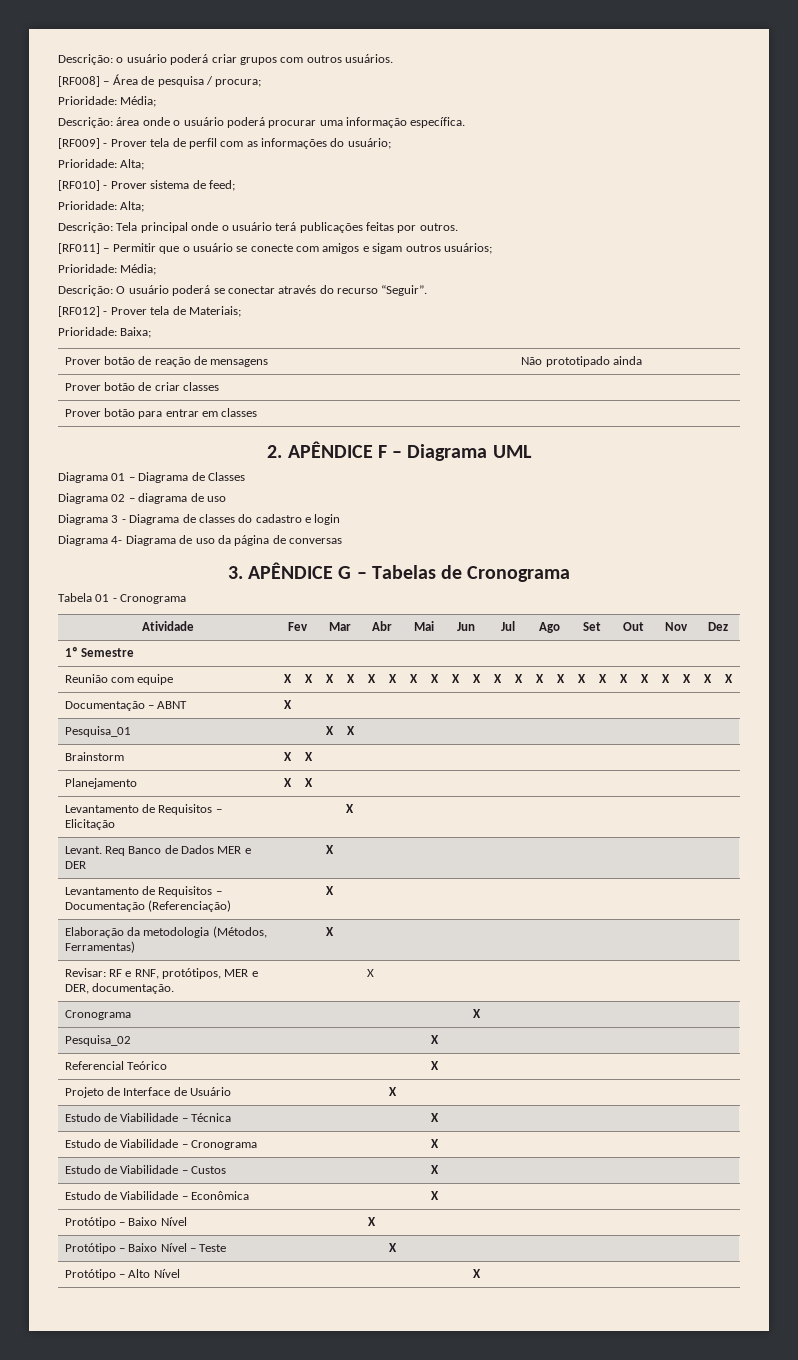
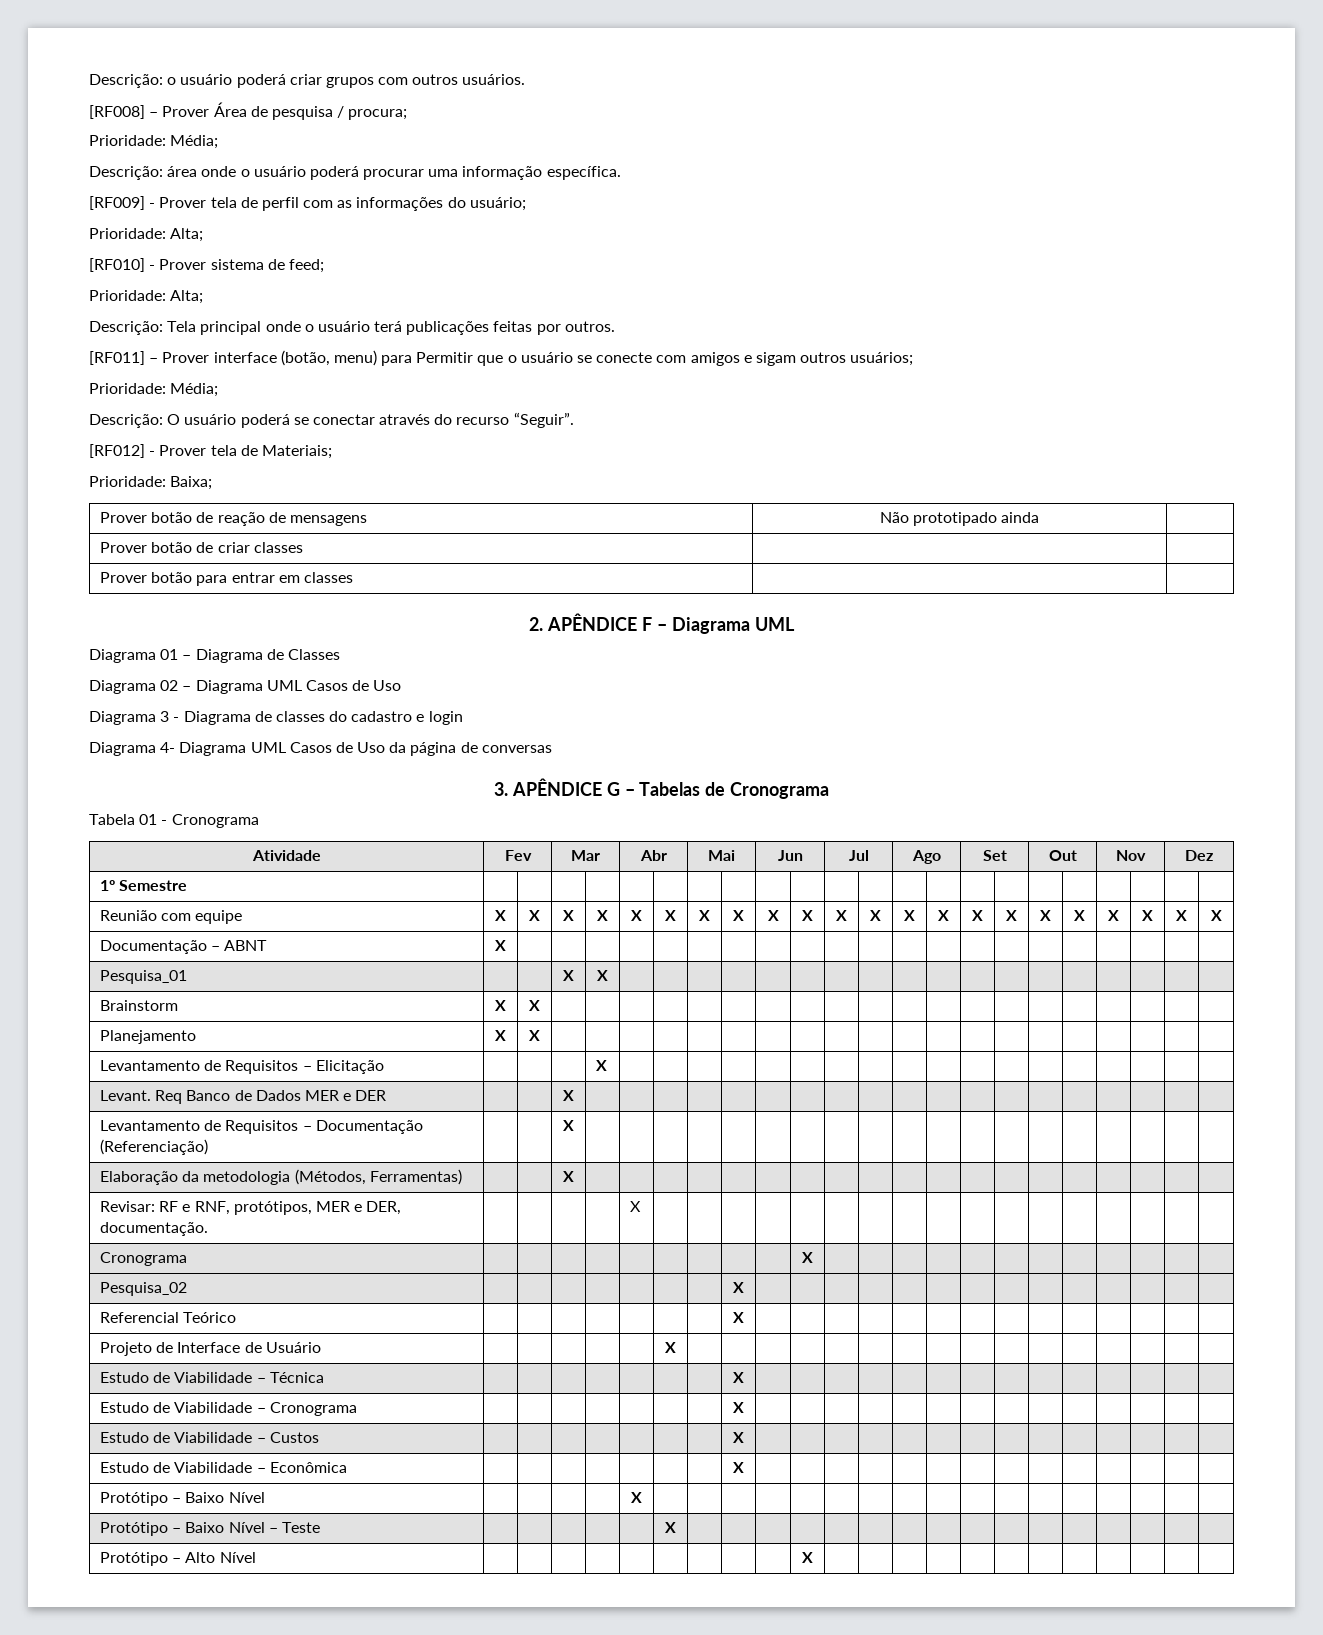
(110, 83) none -> [162,106,210,117] Prover
(110, 250) none -> [162,350,413,366] Prover interface (botão, menu) para
[138,493,226,504] diagrama de uso -> [195,680,402,694] Diagrama UML Casos de Uso
[179,535,215,544] de uso -> [250,742,386,753] UML Casos de Uso

